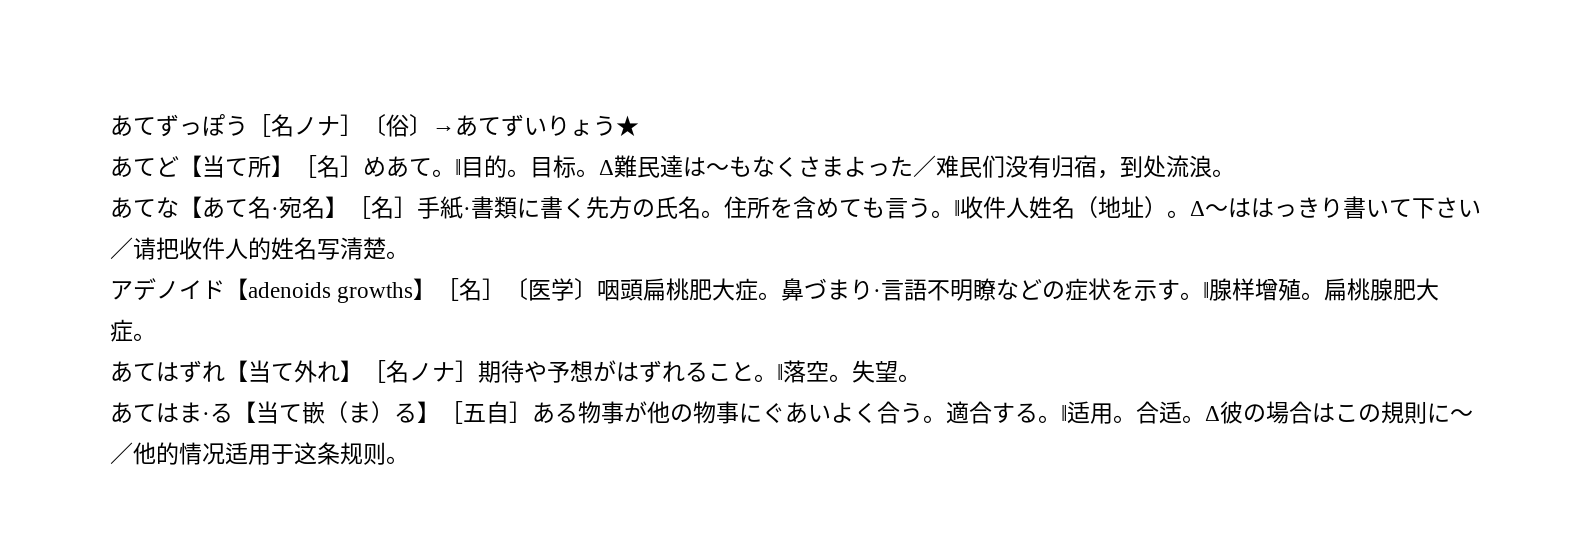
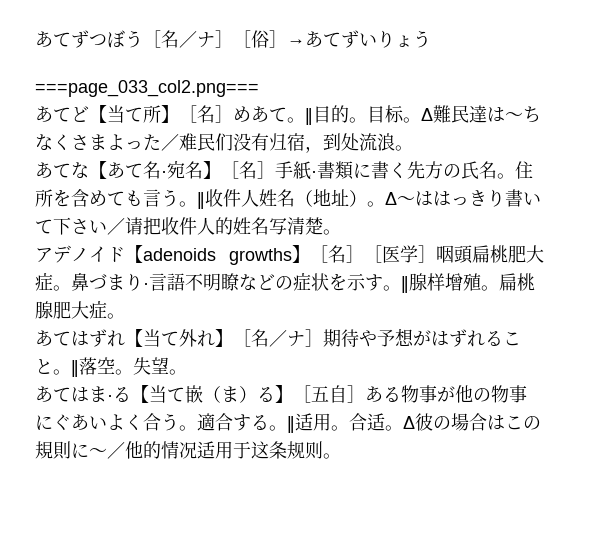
[110,114,432,137] あてずっぽう［名ノナ］〔俗〕 -> [35,30,287,48] あてずつぼう［名／ナ］［俗］
[616,115,639,136] ★ -> [35,80,259,97] // ===page_033_col2.png===
[729,156,752,177] も -> [523,106,541,123] ち
[505,278,598,301] 〔医学〕 -> [364,245,436,263] ［医学］
[409,363,432,381] ノ -> [269,330,287,347] ／

